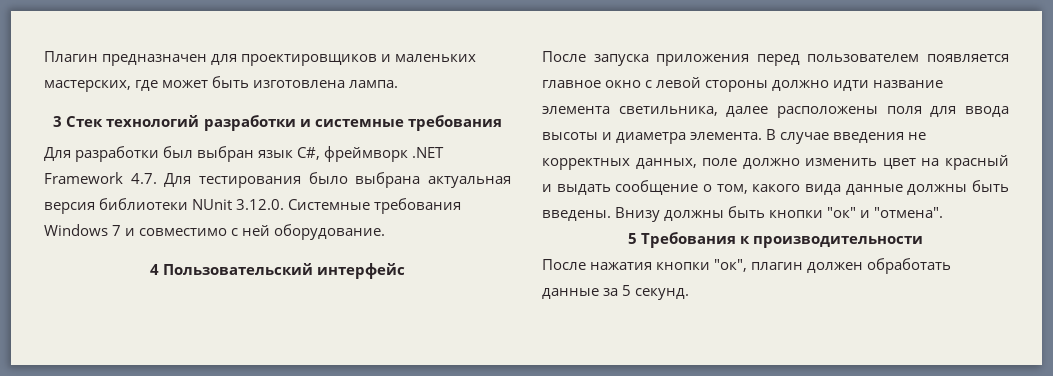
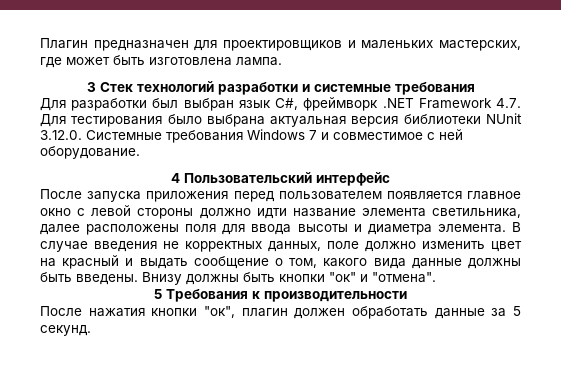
[139,228,228,236] совместимо -> [333,132,423,140] совместимое

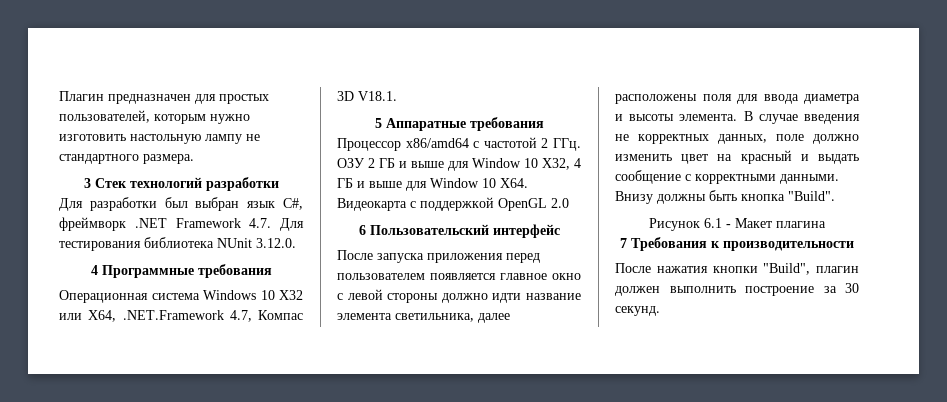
[222,40,521,51] [40,55,282,68] проектировщиков и маленьких мастерских, где может быть изготовлена лампа. -> [219,94,269,104] [59,110,250,124] [59,134,260,144] [59,154,194,164] простых пользователей, которым нужно изготовить настольную лампу не стандартного размера.
[301,82,475,95] и системные требования -> (279, 184) none
[167,113,522,127] [40,129,463,143] [40,146,140,159] [171,173,180,183] было выбрана актуальная версия библиотеки NUnit 3.12.0. Системные требования Windows 7 и совместимое с ней оборудование. // 4 -> [144,237,296,248] [90,264,272,278] [59,290,303,303] [59,310,303,322] [337,91,397,101] [374,117,544,131] [337,137,581,151] [337,158,581,171] [337,178,528,191] [337,197,569,211] [358,225,366,235] библиотека NUnit 3.12.0. // 4 Программные требования // Операционная система Windows 10 X32 или X64, .NET.Framework 4.7, Компас 3D V18.1. // 5 Аппаратные требования // Процессор x86/amd64 с частотой 2 ГГц. ОЗУ 2 ГБ и выше для Window 10 X32, 4 ГБ и выше для Window 10 X64. Видеокарта с поддержкой OpenGL 2.0 // 6
[297,224,432,235] высоты и диаметра -> [804,94,860,104] [615,114,675,121] диаметра и высоты
[275,258,521,269] [40,272,436,285] [154,289,162,299] о том, какого вида данные должны быть введены. Внизу должны быть кнопки "oк" и "отмена". // 5 -> [685,174,839,184] [615,190,835,204] [649,218,826,231] [620,238,627,248] с корректными данными. Внизу должны быть кнопка "Build". // Рисунок 6.1 - Макет плагина // 7
[203,306,235,318] "ок", -> [763,263,811,275] "Build",
[351,306,521,319] обработать данные за 5 -> [669,283,859,296] выполнить построение за 30

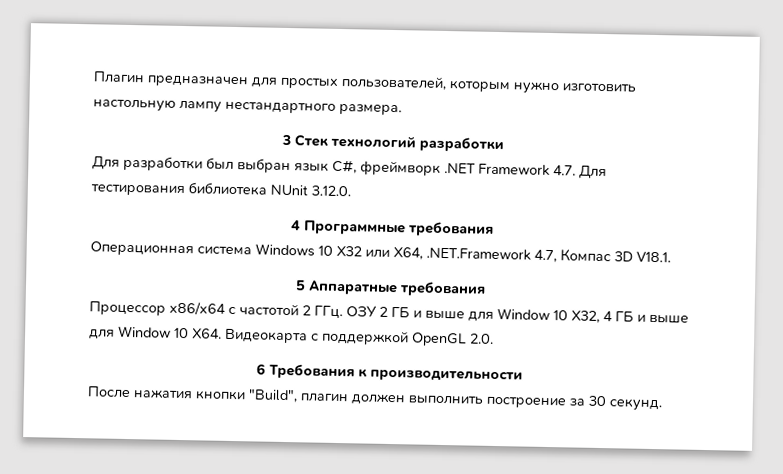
[246,134,260,141] [59,154,139,164] не стандартного -> [225,101,336,114] нестандартного
[405,138,469,148] x86/amd64 -> [169,301,226,316] x86/x64
[551,198,569,208] 2.0 -> [469,333,494,344] 2.0.
[369,224,560,238] [337,250,540,263] [337,273,581,280] [337,289,581,303] [337,313,510,323] [615,94,860,104] [615,111,860,124] [615,134,859,144] [615,150,859,164] [615,170,839,184] [615,190,835,204] [649,218,826,231] [620,238,627,248] Пользовательский интерфейс // После запуска приложения перед пользователем появляется главное окно с левой стороны должно идти название элемента светильника, далее расположены поля для ввода диаметра и высоты элемента. В случае введения не корректных данных, поле должно изменить цвет на красный и выдать сообщение с корректными данными. Внизу должны быть кнопка "Build". // Рисунок 6.1 - Макет плагина // 7 -> (266, 369) none

